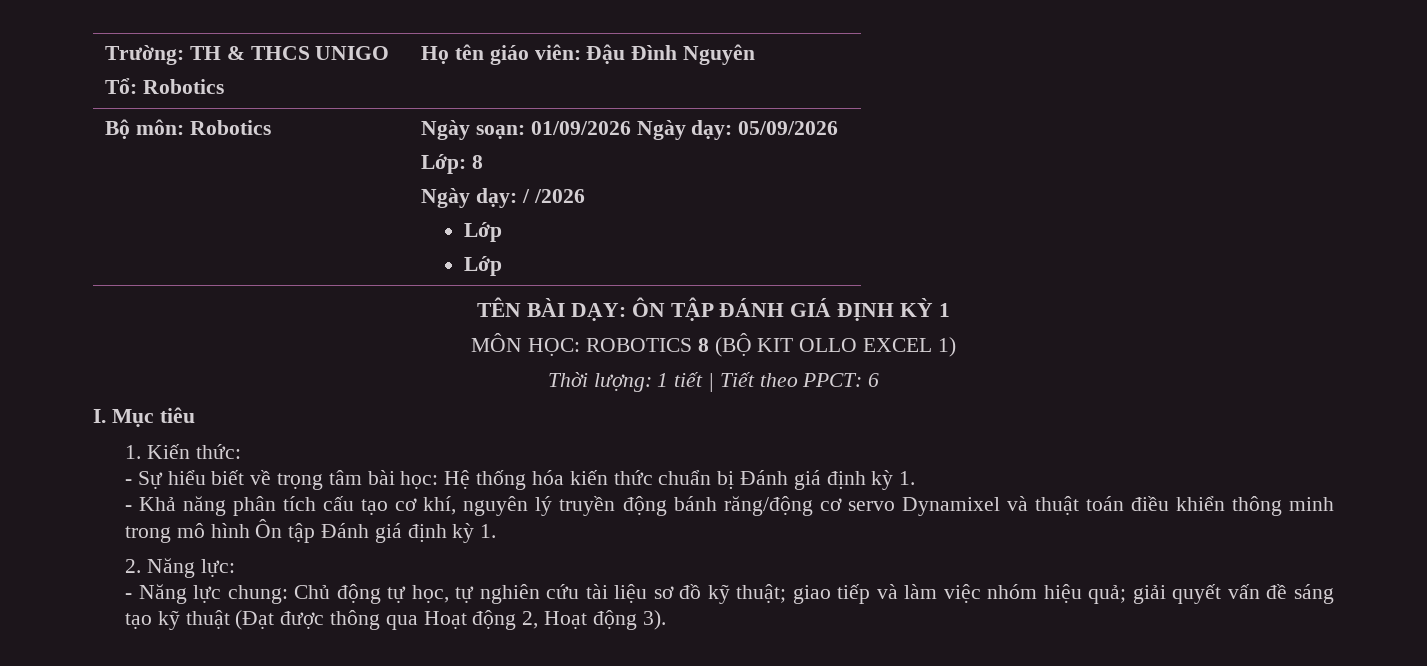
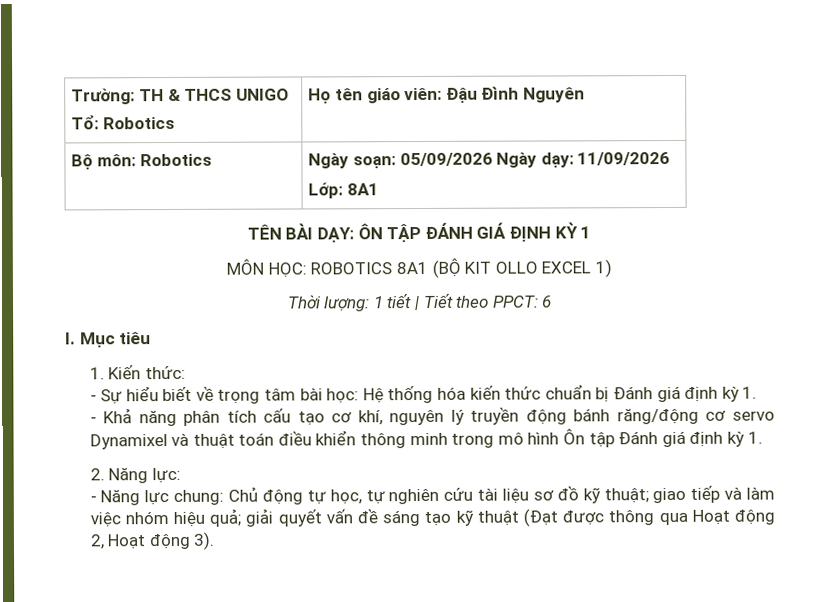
[530,120,839,140] 01/09/2026 Ngày dạy: 05/09/2026 -> [399,151,671,168] 05/09/2026 Ngày dạy: 11/09/2026
[471,155,483,169] [421,188,585,208] [464,222,503,242] [464,256,503,276] 8 // Ngày dạy: / /2026 // Lớp // Lớp -> [347,183,380,196] 8A1
[697,338,709,352] 8 -> [395,261,428,275] 8A1

